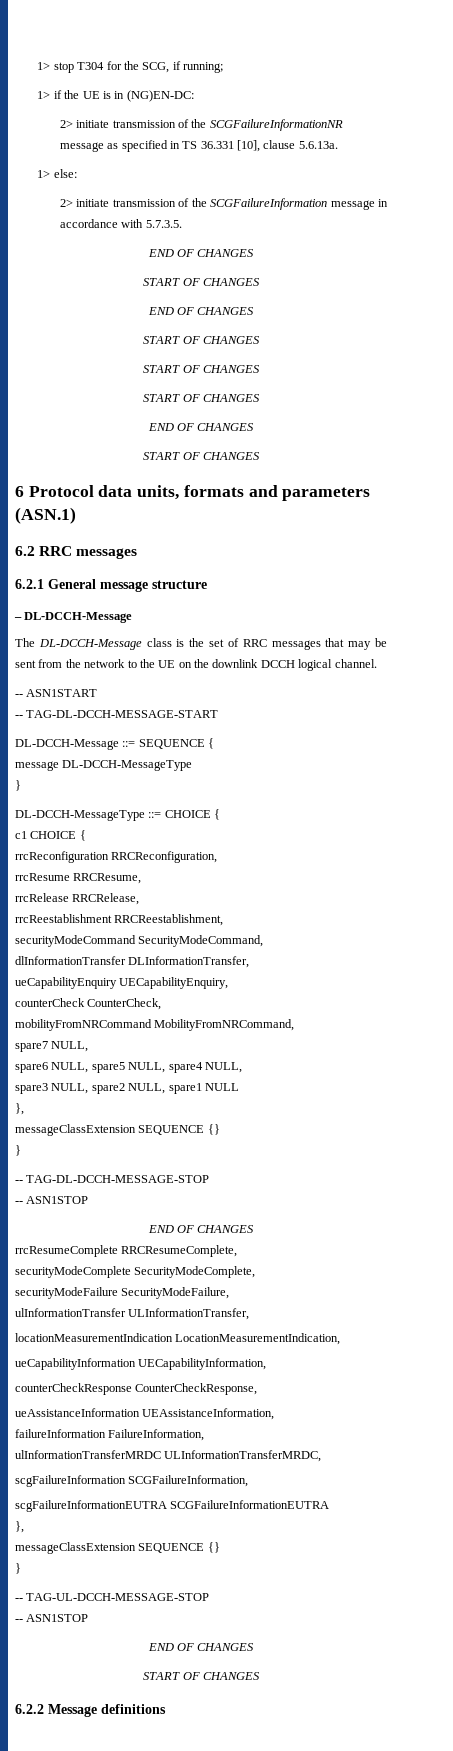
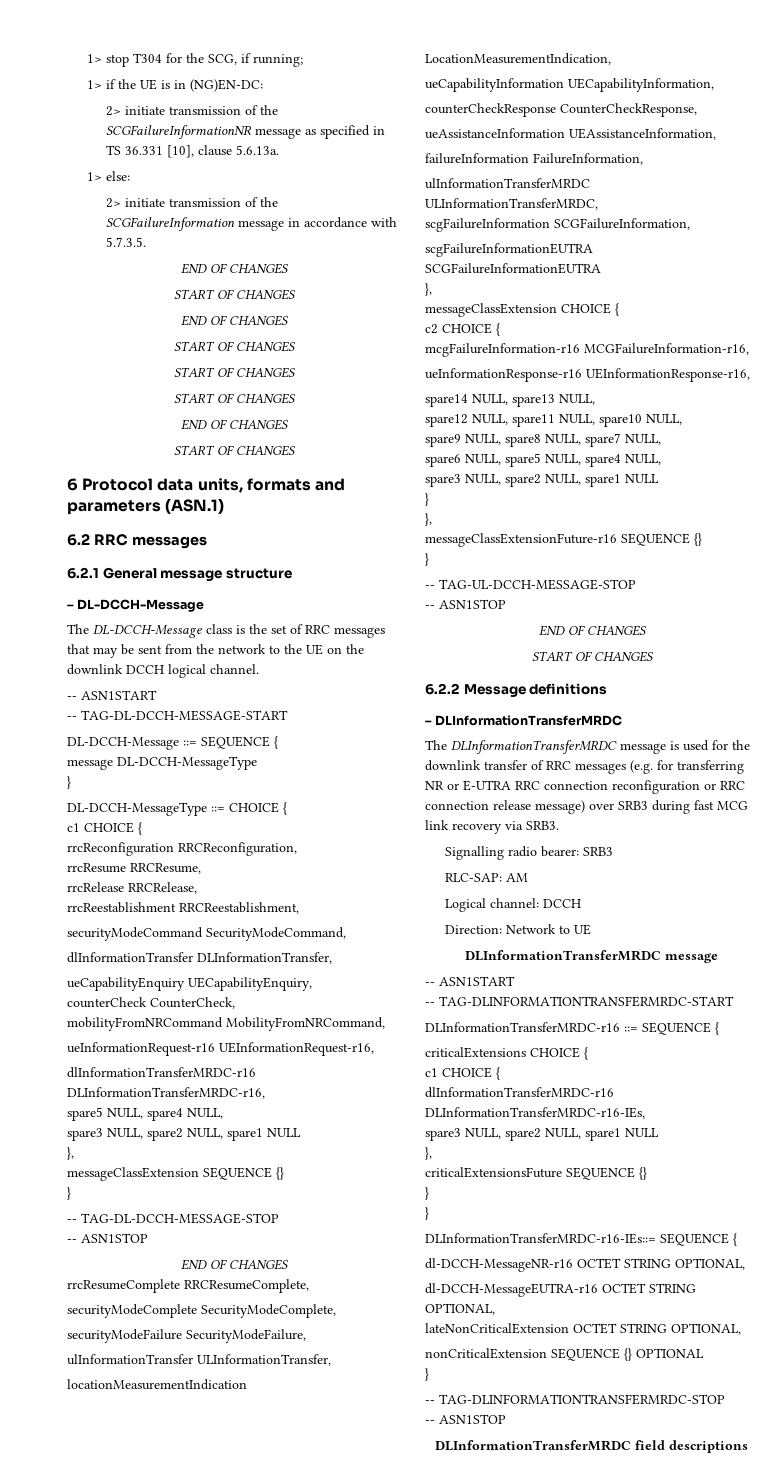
[15,1041,89,1052] [15,1062,89,1073] spare7 NULL, // spare6 NULL, -> [67,1042,374,1056] [67,1067,256,1078] [67,1087,265,1099] ueInformationRequest-r16 UEInformationRequest-r16, // dlInformationTransferMRDC-r16 DLInformationTransferMRDC-r16, //
(136, 1548) none -> [561,303,619,316] [425,323,500,336] [425,343,749,357] [425,368,750,382] [425,394,595,407] [425,414,682,427] [425,433,661,447] [425,453,661,467] [425,474,659,487] [425,493,429,506] [425,513,432,526] [425,533,617,547] CHOICE { // c2 CHOICE { // mcgFailureInformation-r16 MCGFailureInformation-r16, // ueInformationResponse-r16 UEInformationResponse-r16, // spare14 NULL, spare13 NULL, // spare12 NULL, spare11 NULL, spare10 NULL, // spare9 NULL, spare8 NULL, spare7 NULL, // spare6 NULL, spare5 NULL, spare4 NULL, // spare3 NULL, spare2 NULL, spare1 NULL // } // }, // messageClassExtensionFuture-r16
(166, 1709) none -> [425,715,623,726] [425,740,750,754] [425,760,744,774] [425,780,745,794] [425,800,748,814] [425,820,559,834] [444,846,613,860] [444,873,528,882] [444,898,581,912] [444,924,591,935] [465,950,718,963] [425,976,515,986] [425,996,734,1007] [425,1022,719,1035] [425,1047,588,1060] [425,1067,500,1080] [425,1087,614,1098] [425,1107,645,1119] [425,1128,659,1141] [425,1147,432,1160] [425,1167,647,1180] [425,1187,429,1200] [425,1207,429,1220] [425,1233,737,1246] [425,1258,745,1272] [425,1283,696,1297] [425,1303,495,1315] [425,1323,741,1335] [425,1348,704,1361] [425,1368,429,1381] [425,1394,725,1405] [425,1414,506,1424] [435,1440,748,1453] // – DLInformationTransferMRDC // The DLInformationTransferMRDC message is used for the downlink transfer of RRC messages (e.g. for transferring NR or E-UTRA RRC connection reconfiguration or RRC connection release message) over SRB3 during fast MCG link recovery via SRB3. // Signalling radio bearer: SRB3 // RLC-SAP: AM // Logical channel: DCCH // Direction: Network to UE // DLInformationTransferMRDC message // -- ASN1START // -- TAG-DLINFORMATIONTRANSFERMRDC-START // DLInformationTransferMRDC-r16 ::= SEQUENCE { // criticalExtensions CHOICE { // c1 CHOICE { // dlInformationTransferMRDC-r16 DLInformationTransferMRDC-r16-IEs, // spare3 NULL, spare2 NULL, spare1 NULL // }, // criticalExtensionsFuture SEQUENCE {} // } // } // DLInformationTransferMRDC-r16-IEs::= SEQUENCE { // dl-DCCH-MessageNR-r16 OCTET STRING OPTIONAL, // dl-DCCH-MessageEUTRA-r16 OCTET STRING OPTIONAL, // lateNonCriticalExtension OCTET STRING OPTIONAL, // nonCriticalExtension SEQUENCE {} OPTIONAL // } // -- TAG-DLINFORMATIONTRANSFERMRDC-STOP // -- ASN1STOP // DLInformationTransferMRDC field descriptions

